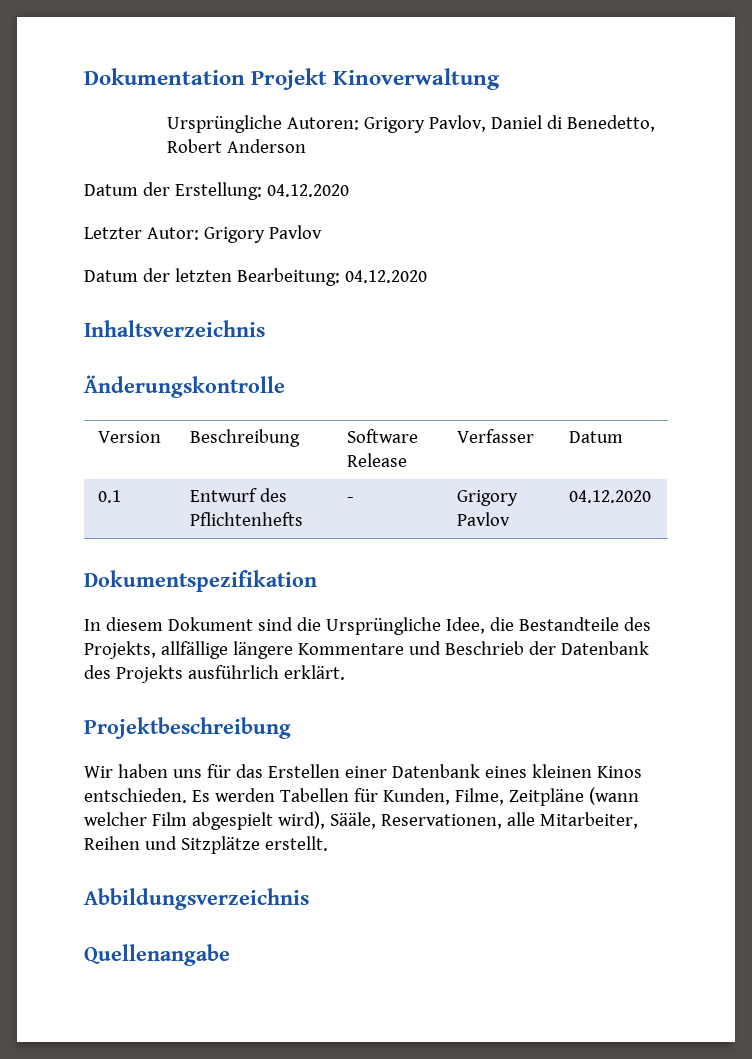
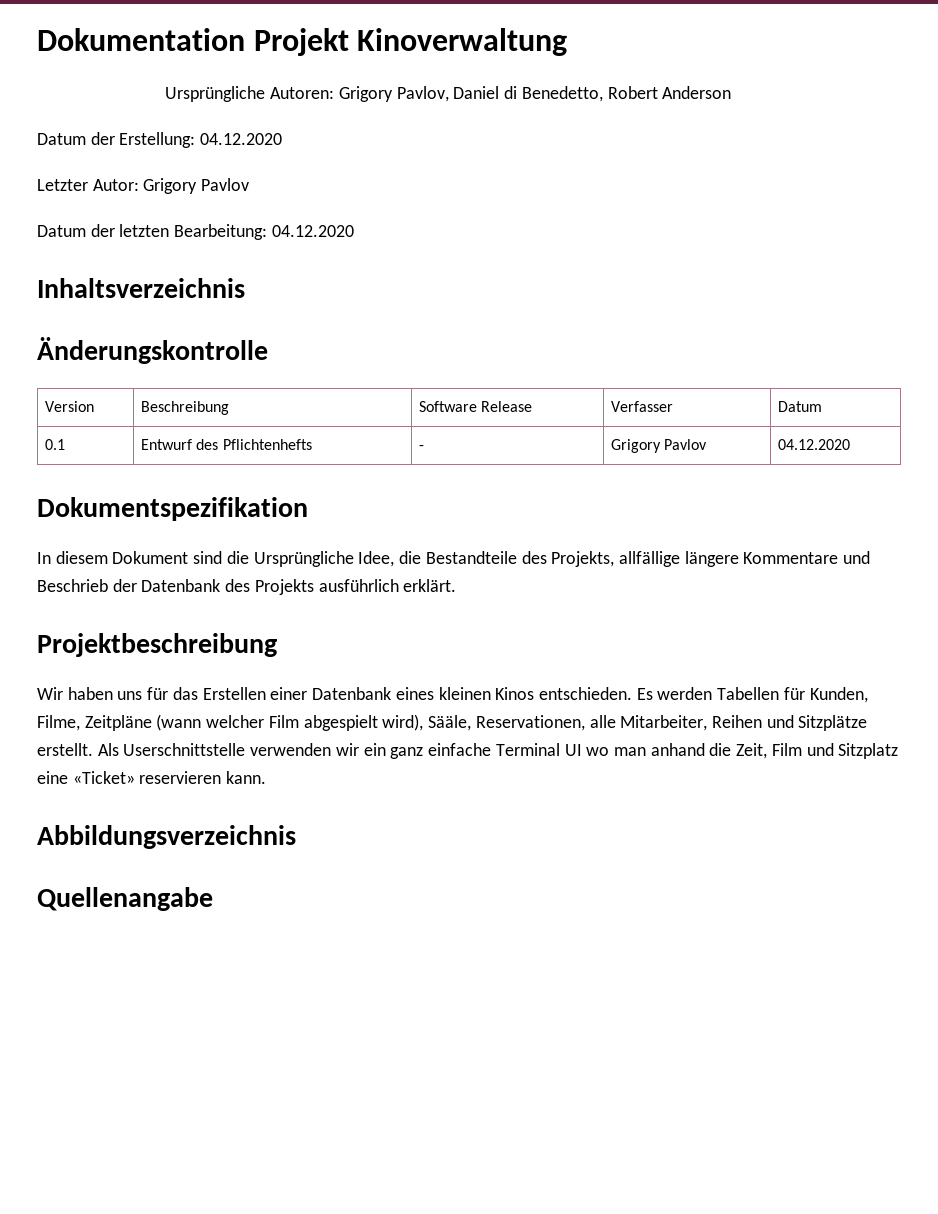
(328, 843) none -> [97,743,899,759] [37,771,267,784] Als Userschnittstelle verwenden wir ein ganz einfache Terminal UI wo man anhand die Zeit, Film und Sitzplatz eine «Ticket» reservieren kann.

